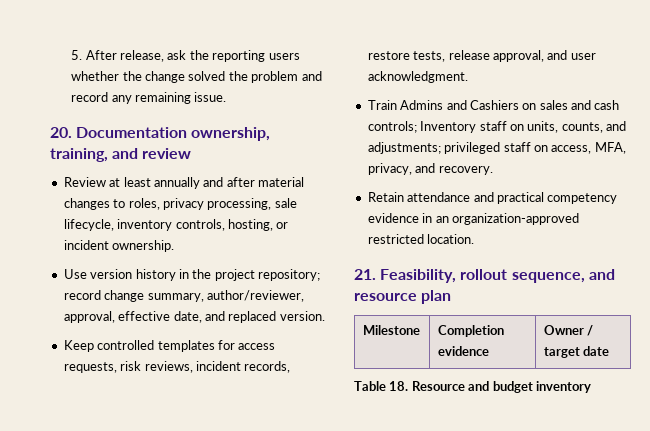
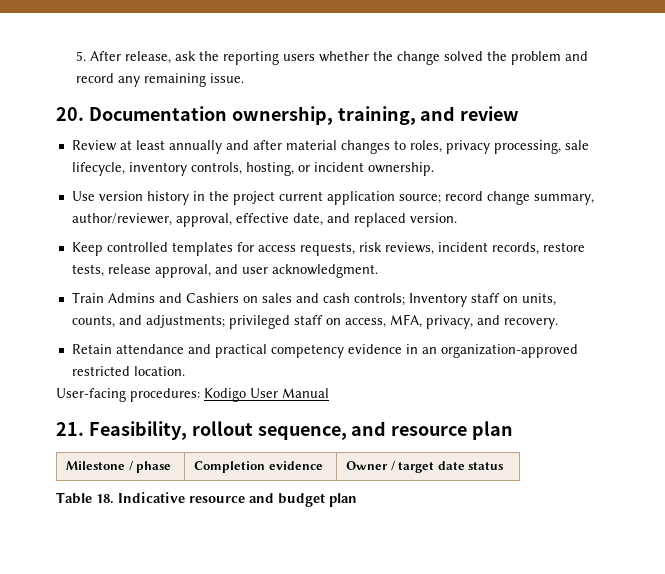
[258,269,320,281] repository; -> [278,191,441,205] current application source;
(475, 239) none -> [56,388,329,402] // User-facing procedures: Kodigo User Manual
(420, 330) none -> [128,461,172,473] / phase
(609, 351) none -> [468,462,504,470] status
[411,381,465,391] Resource -> [118,492,245,503] Indicative resource
[535,381,591,393] inventory -> [329,493,357,507] plan

